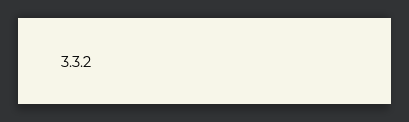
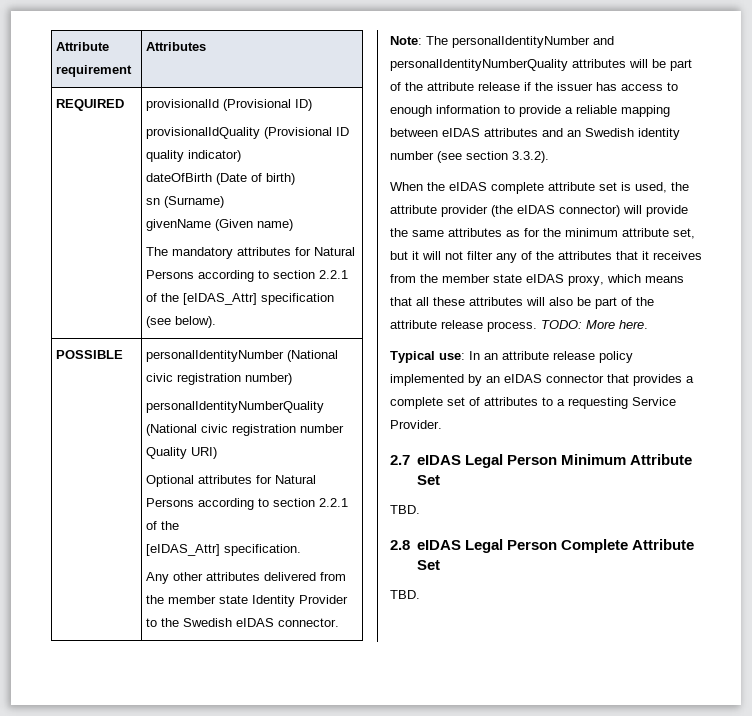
[61,56,91,67] 3.3.2 -> [56,42,110,51] [56,65,133,77] [146,42,207,51] [56,99,125,111] [146,99,313,111] [146,127,350,139] [146,150,242,162] [146,173,296,185] [146,196,225,208] [146,219,294,231] [146,247,356,259] [146,270,349,282] [146,293,335,305] [146,316,217,328] [56,350,124,359] [146,350,339,362] [146,373,293,385] [146,401,325,413] [146,424,345,436] [146,447,218,459] [146,475,317,487] [146,498,349,510] [146,521,180,530] [146,544,302,556] [146,572,347,584] [146,595,349,607] [146,618,340,627] [390,36,614,48] [390,59,692,71] [390,82,678,91] [390,105,670,117] [390,128,680,140] [390,151,549,163] [390,182,689,194] [390,205,688,217] [390,228,695,239] [390,251,702,263] [390,274,684,286] [390,297,654,309] [390,320,648,332] [390,351,633,363] [390,374,694,386] [390,397,676,409] [390,420,442,429] [390,454,692,468] [416,475,440,485] [390,505,420,514] [390,539,694,553] [416,560,440,570] [390,590,420,599] Attribute requirement | Attributes // REQUIRED | provisionalId (Provisional ID) // provisionalIdQuality (Provisional ID quality indicator) // dateOfBirth (Date of birth) // sn (Surname) // givenName (Given name) // The mandatory attributes for Natural Persons according to section 2.2.1 of the [eIDAS_Attr] specification (see below). // POSSIBLE | personalIdentityNumber (National civic registration number) // personalIdentityNumberQuality (National civic registration number Quality URI) // Optional attributes for Natural Persons according to section 2.2.1 of the // [eIDAS_Attr] specification. // Any other attributes delivered from the member state Identity Provider to the Swedish eIDAS connector. // Note: The personalIdentityNumber and personalIdentityNumberQuality attributes will be part of the attribute release if the issuer has access to enough information to provide a reliable mapping between eIDAS attributes and an Swedish identity number (see section 3.3.2). // When the eIDAS complete attribute set is used, the attribute provider (the eIDAS connector) will provide the same attributes as for the minimum attribute set, but it will not filter any of the attributes that it receives from the member state eIDAS proxy, which means that all these attributes will also be part of the attribute release process. TODO: More here. // Typical use: In an attribute release policy implemented by an eIDAS connector that provides a complete set of attributes to a requesting Service Provider. // 2.7 eIDAS Legal Person Minimum Attribute Set // TBD. // 2.8 eIDAS Legal Person Complete Attribute Set // TBD.

